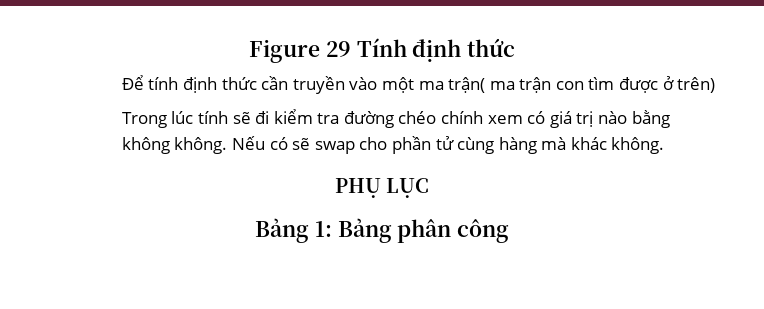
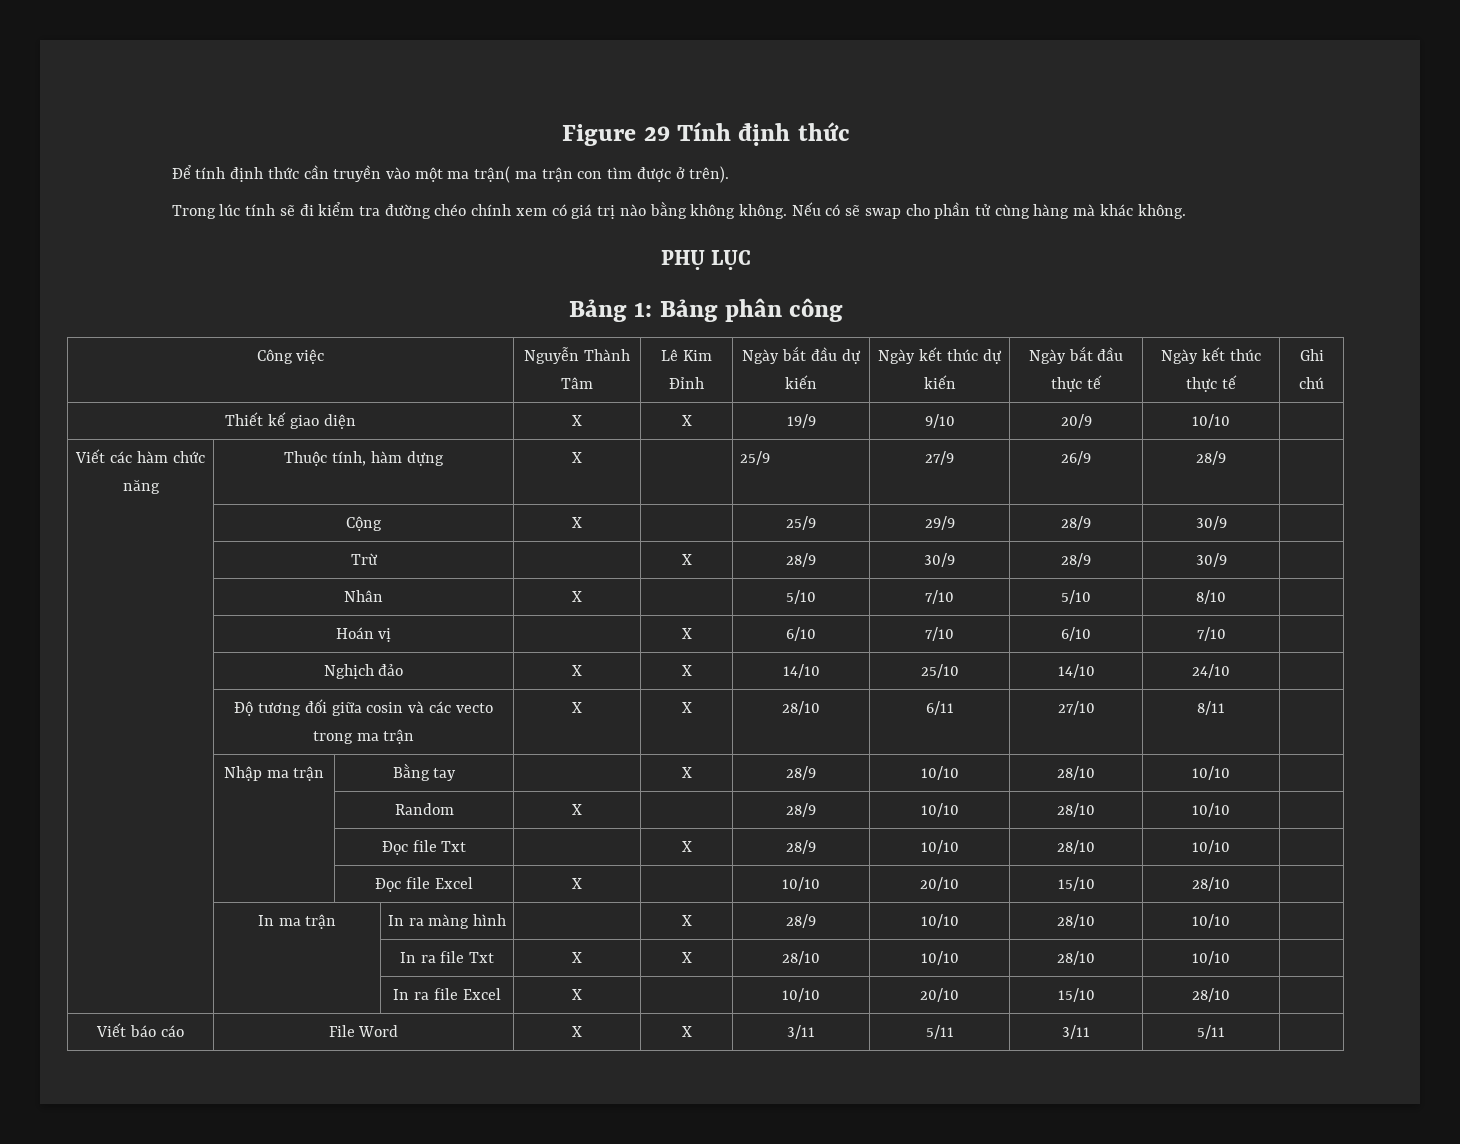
[677,77,716,93] trên) -> [689,166,730,183] trên).
(509, 231) none -> [256,349,325,364] [524,347,630,364] [561,377,593,389] [661,349,712,361] [669,377,704,389] [742,346,861,364] [785,375,817,389] [878,347,1002,364] [923,375,956,389] [1028,346,1124,364] [1051,375,1102,392] [1161,347,1261,364] [1186,375,1237,392] [1299,349,1324,361] [1299,377,1324,389] [225,412,356,429] [572,415,582,426] [681,415,692,426] [786,414,816,428] [924,414,955,428] [1060,414,1092,428] [1192,414,1230,428] [75,449,205,463] [122,479,160,494] [284,451,444,466] [572,452,582,463] [739,451,770,465] [925,451,954,465] [1061,451,1091,465] [1196,451,1226,465] [346,516,383,531] [572,517,582,528] [786,516,816,530] [924,516,955,530] [1061,516,1091,530] [1195,516,1227,530] [350,553,378,565] [681,554,692,565] [786,553,816,567] [924,553,955,567] [1061,553,1091,567] [1195,553,1227,567] [344,590,384,602] [572,591,582,602] [786,590,816,604] [925,590,954,604] [1061,590,1091,604] [1196,590,1226,604] [335,627,392,642] [681,628,692,639] [786,627,816,641] [925,627,954,641] [1061,627,1091,641] [1196,627,1226,641] [323,664,404,679] [572,665,582,676] [681,665,692,676] [782,664,820,678] [920,664,959,678] [1057,664,1095,678] [1192,664,1230,678] [234,699,493,716] [312,729,415,744] [572,702,582,713] [681,702,692,713] [782,701,820,715] [925,701,954,715] [1057,701,1095,715] [1197,701,1225,715] [223,766,325,781] [392,763,457,781] [681,767,692,778] [786,766,816,780] [920,766,959,780] [1057,766,1095,780] [1192,766,1230,780] [394,803,454,815] [572,804,582,815] [786,803,816,817] [920,803,959,817] [1057,803,1095,817] [1192,803,1230,817] [381,840,467,855] [681,841,692,852] [786,840,816,854] [920,840,959,854] [1057,840,1095,854] [1192,840,1230,854] [375,877,473,892] [572,878,582,889] [782,877,820,891] [920,877,959,891] [1057,877,1095,891] [1192,877,1230,891] [257,914,337,929] [387,914,507,929] [681,915,692,926] [786,914,816,928] [920,914,959,928] [1057,914,1095,928] [1192,914,1230,928] [399,951,495,963] [572,952,582,963] [681,952,692,963] [782,951,820,965] [920,951,959,965] [1057,951,1095,965] [1192,951,1230,965] [393,988,501,1000] [572,989,582,1000] [782,988,820,1002] [920,988,959,1002] [1057,988,1095,1002] [1192,988,1230,1002] [96,1023,184,1037] [328,1025,399,1037] [572,1026,582,1037] [681,1026,692,1037] [787,1025,815,1039] [925,1025,954,1039] [1062,1025,1090,1039] [1197,1025,1225,1039] // Công việc | Nguyễn Thành Tâm | Lê Kim Đỉnh | Ngày bắt đầu dự kiến | Ngày kết thúc dự kiến | Ngày bắt đầu thực tế | Ngày kết thúc thực tế | Ghi chú // Thiết kế giao diện | X | X | 19/9 | 9/10 | 20/9 | 10/10 | // Viết các hàm chức năng | Thuộc tính, hàm dựng | X | | 25/9 | 27/9 | 26/9 | 28/9 | // | Cộng | X | | 25/9 | 29/9 | 28/9 | 30/9 | // | Trừ | | X | 28/9 | 30/9 | 28/9 | 30/9 | // | Nhân | X | | 5/10 | 7/10 | 5/10 | 8/10 | // | Hoán vị | | X | 6/10 | 7/10 | 6/10 | 7/10 | // | Nghịch đảo | X | X | 14/10 | 25/10 | 14/10 | 24/10 | // | Độ tương đối giữa cosin và các vecto trong ma trận | X | X | 28/10 | 6/11 | 27/10 | 8/11 | // | Nhập ma trận | Bằng tay | | X | 28/9 | 10/10 | 28/10 | 10/10 | // | | Random | X | | 28/9 | 10/10 | 28/10 | 10/10 | // | | Đọc file Txt | | X | 28/9 | 10/10 | 28/10 | 10/10 | // | | Đọc file Excel | X | | 10/10 | 20/10 | 15/10 | 28/10 | // | In ma trận | In ra màng hình | | X | 28/9 | 10/10 | 28/10 | 10/10 | // | | In ra file Txt | X | X | 28/10 | 10/10 | 28/10 | 10/10 | // | | In ra file Excel | X | | 10/10 | 20/10 | 15/10 | 28/10 | // Viết báo cáo | File Word | X | X | 3/11 | 5/11 | 3/11 | 5/11 |

